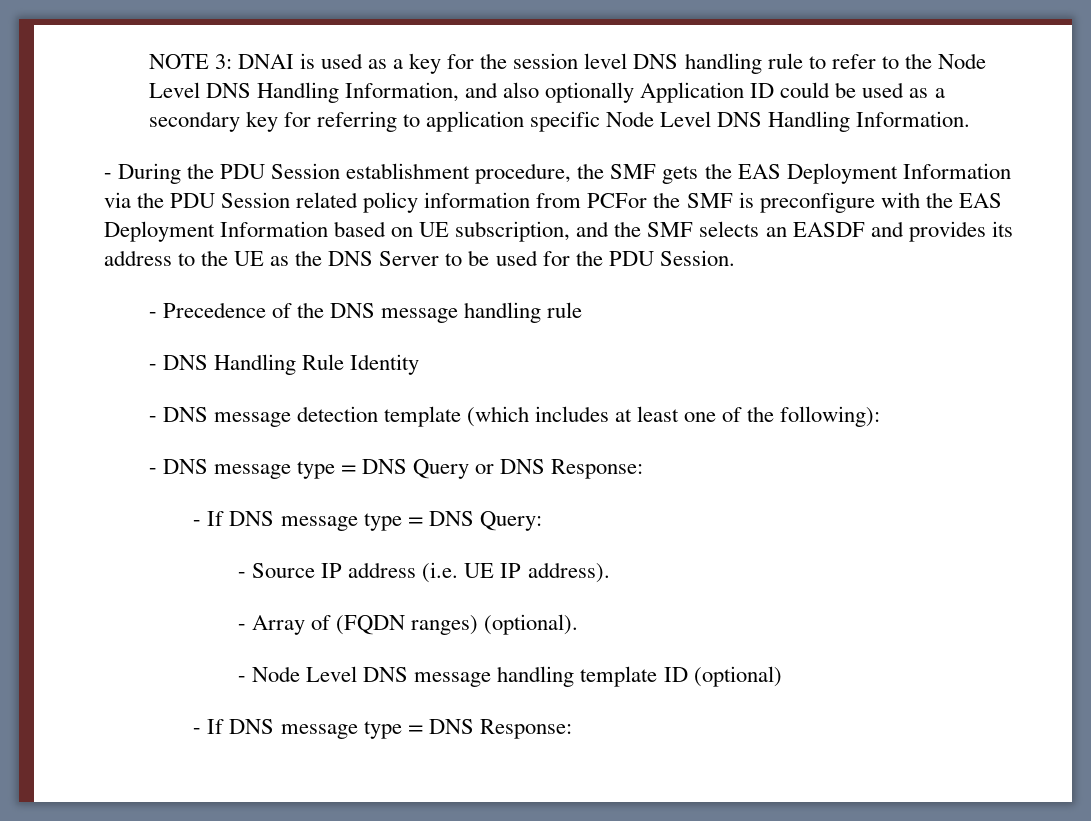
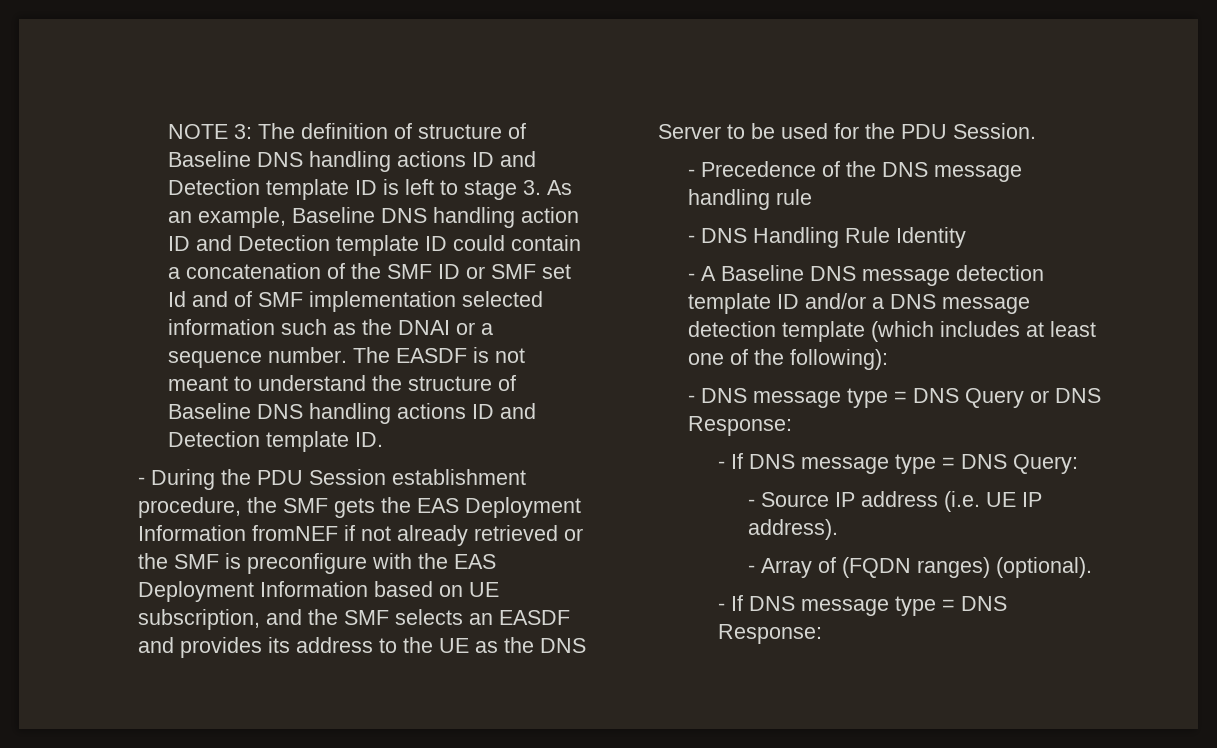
[237,53,986,74] [148,82,945,103] [148,111,971,132] DNAI is used as a key for the session level DNS handling rule to refer to the Node Level DNS Handling Information, and also optionally Application ID could be used as a secondary key for referring to application specific Node Level DNS Handling Information. -> [258,123,527,139] [168,151,537,172] [168,179,573,200] [168,207,580,228] [168,235,582,256] [168,263,572,279] [168,291,544,312] [168,319,494,335] [168,347,526,368] [168,375,517,391] [168,403,537,424] [168,431,384,452] The definition of structure of Baseline DNS handling actions ID and Detection template ID is left to stage 3. As an example, Baseline DNS handling action ID and Detection template ID could contain a concatenation of the SMF ID or SMF set Id and of SMF implementation selected information such as the DNAI or a sequence number. The EASDF is not meant to understand the structure of Baseline DNS handling actions ID and Detection template ID.
[103,192,648,213] via the PDU Session related policy information from PCFor -> [252,525,584,546] fromNEF if not already retrieved or
(157, 419) none -> [701,265,1045,286] [688,293,885,314] A Baseline DNS message detection template ID and/or a
[238,666,782,687] // - Node Level DNS message handling template ID (optional) -> (1093, 567) none

